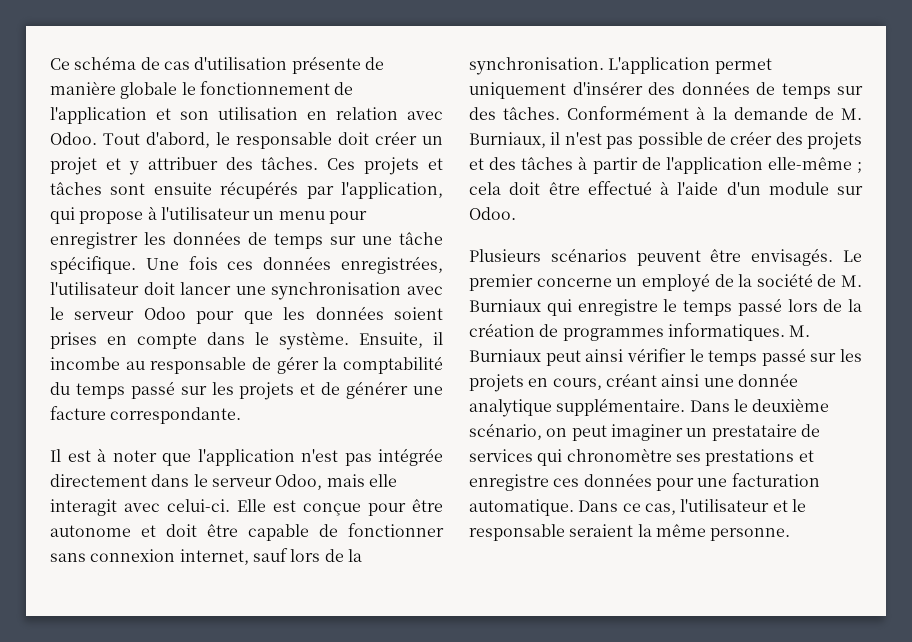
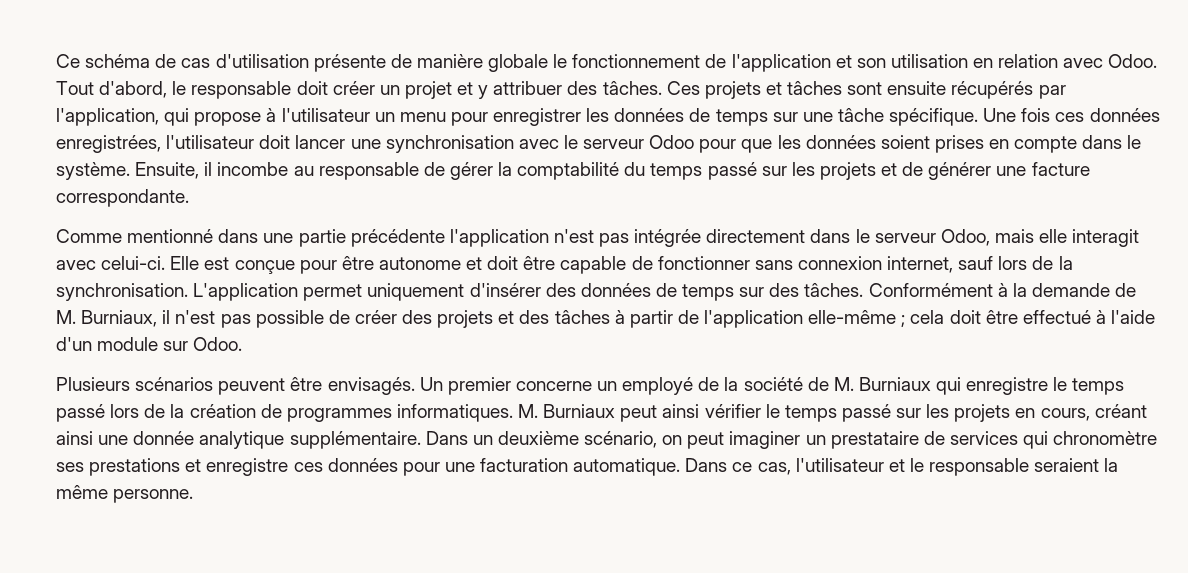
[50,448,191,466] Il est à noter que -> [56,229,445,247] Comme mentionné dans une partie précédente
[843,250,862,262] Le -> [419,377,443,391] Un
[733,399,748,412] le -> [472,435,493,445] un

